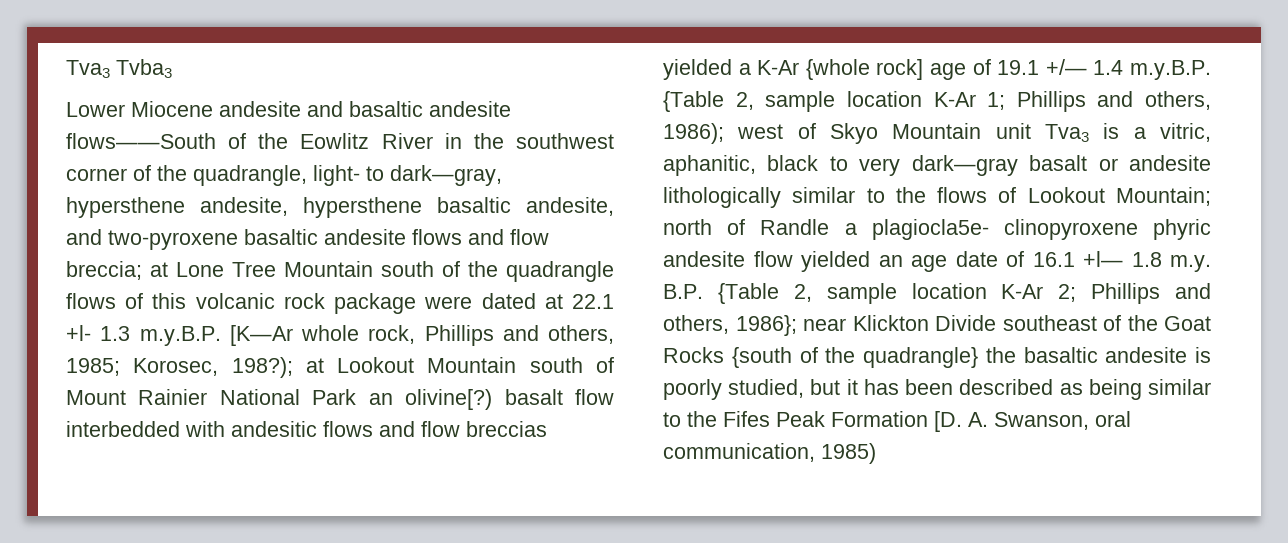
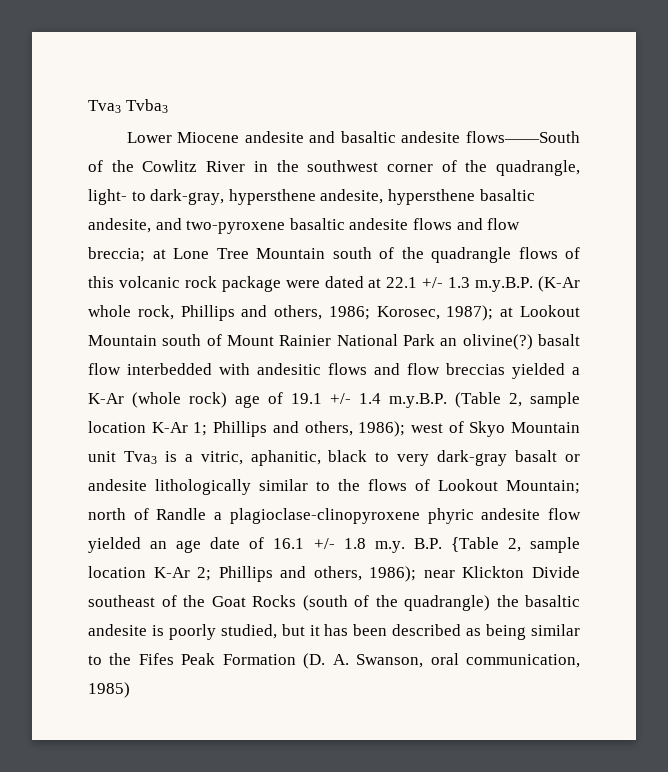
[300,133,370,149] Eowlitz -> [142,160,198,172] Cowlitz
[390,165,502,186] dark—gray, -> [150,189,225,205] dark-gray,
[66,325,91,341] +l- -> [422,277,444,288] +/-
[229,325,293,346] [K—Ar -> [538,276,581,292] (K-Ar
[66,357,293,378] 1985; Korosec, 198?); -> [328,305,494,321] 1986; Korosec, 1987);
[405,389,493,410] olivine[?) -> [462,334,533,350] olivine(?)
[805,59,924,80] {whole rock] -> [132,392,227,408] (whole rock)
[1045,59,1087,75] +/— -> [330,393,351,404] +/-
[663,91,724,112] {Table -> [455,392,501,408] (Table
[911,155,1018,176] dark—gray -> [437,450,508,466] dark-gray
[871,219,1138,240] plagiocla5e- clinopyroxene -> [229,508,420,524] plagioclase-clinopyroxene
[1083,251,1123,267] +l— -> [313,538,335,549] +/-
[735,315,797,336] 1986}; -> [369,566,417,582] 1986);
[731,347,978,368] {south of the quadrangle} -> [302,595,490,611] (south of the quadrangle)
[934,411,962,432] [D. -> [303,653,326,669] (D.

